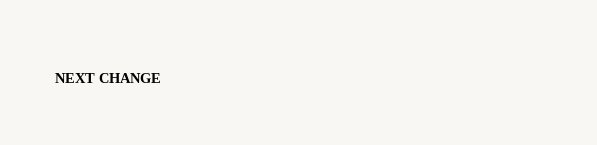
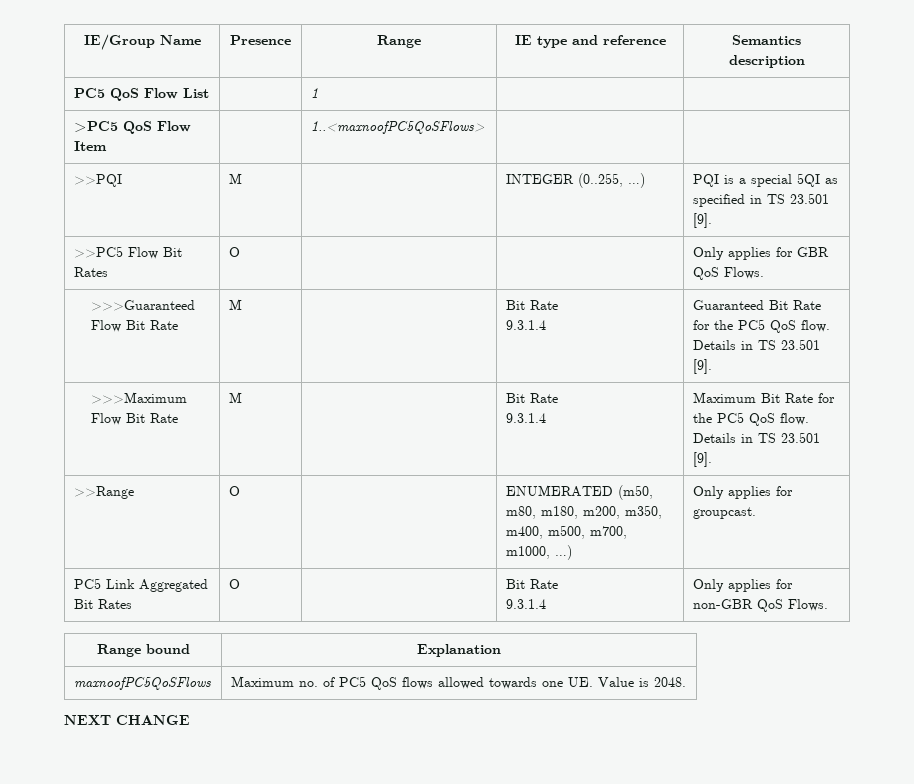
(55, 78) none -> [83,34,201,50] [230,35,291,45] [377,35,421,48] [514,35,666,48] [732,35,801,45] [728,55,805,68] [73,88,209,101] [310,88,318,98] [73,121,191,134] [73,141,107,151] [310,121,485,134] [73,174,122,187] [228,173,242,184] [505,173,645,188] [692,173,838,187] [692,193,829,207] [692,213,712,228] [73,246,182,259] [73,267,108,277] [228,247,240,257] [692,247,829,260] [692,267,764,280] [90,300,195,311] [90,320,178,332] [228,299,242,310] [505,300,558,310] [505,320,546,330] [692,300,821,310] [692,319,830,333] [692,339,820,350] [692,359,712,374] [90,392,187,404] [90,413,178,425] [228,392,242,403] [505,393,558,403] [505,413,546,423] [692,392,835,403] [692,412,809,426] [692,432,820,443] [692,452,712,467] [73,486,134,499] [228,486,240,496] [505,485,653,500] [505,505,662,519] [505,525,627,539] [505,545,572,560] [692,486,793,499] [692,507,756,519] [73,578,208,592] [73,599,132,609] [228,579,240,589] [505,579,558,589] [505,599,546,609] [692,579,793,592] [692,599,828,612] [96,644,190,657] [417,644,501,657] [73,677,211,690] [230,676,686,690] IE/Group Name | Presence | Range | IE type and reference | Semantics description // PC5 QoS Flow List | | 1 | | // >PC5 QoS Flow Item | | 1..<maxnoofPC5QoSFlows> | | // >>PQI | M | | INTEGER (0..255, …) | PQI is a special 5QI as specified in TS 23.501 [9]. // >>PC5 Flow Bit Rates | O | | | Only applies for GBR QoS Flows. // >>>Guaranteed Flow Bit Rate | M | | Bit Rate // 9.3.1.4 | Guaranteed Bit Rate for the PC5 QoS flow. Details in TS 23.501 [9]. // >>>Maximum Flow Bit Rate | M | | Bit Rate // 9.3.1.4 | Maximum Bit Rate for the PC5 QoS flow. Details in TS 23.501 [9]. // >>Range | O | | ENUMERATED (m50, m80, m180, m200, m350, m400, m500, m700, m1000, …) | Only applies for groupcast. // PC5 Link Aggregated Bit Rates | O | | Bit Rate // 9.3.1.4 | Only applies for non-GBR QoS Flows. // Range bound | Explanation // maxnoofPC5QoSFlows | Maximum no. of PC5 QoS flows allowed towards one UE. Value is 2048. //

